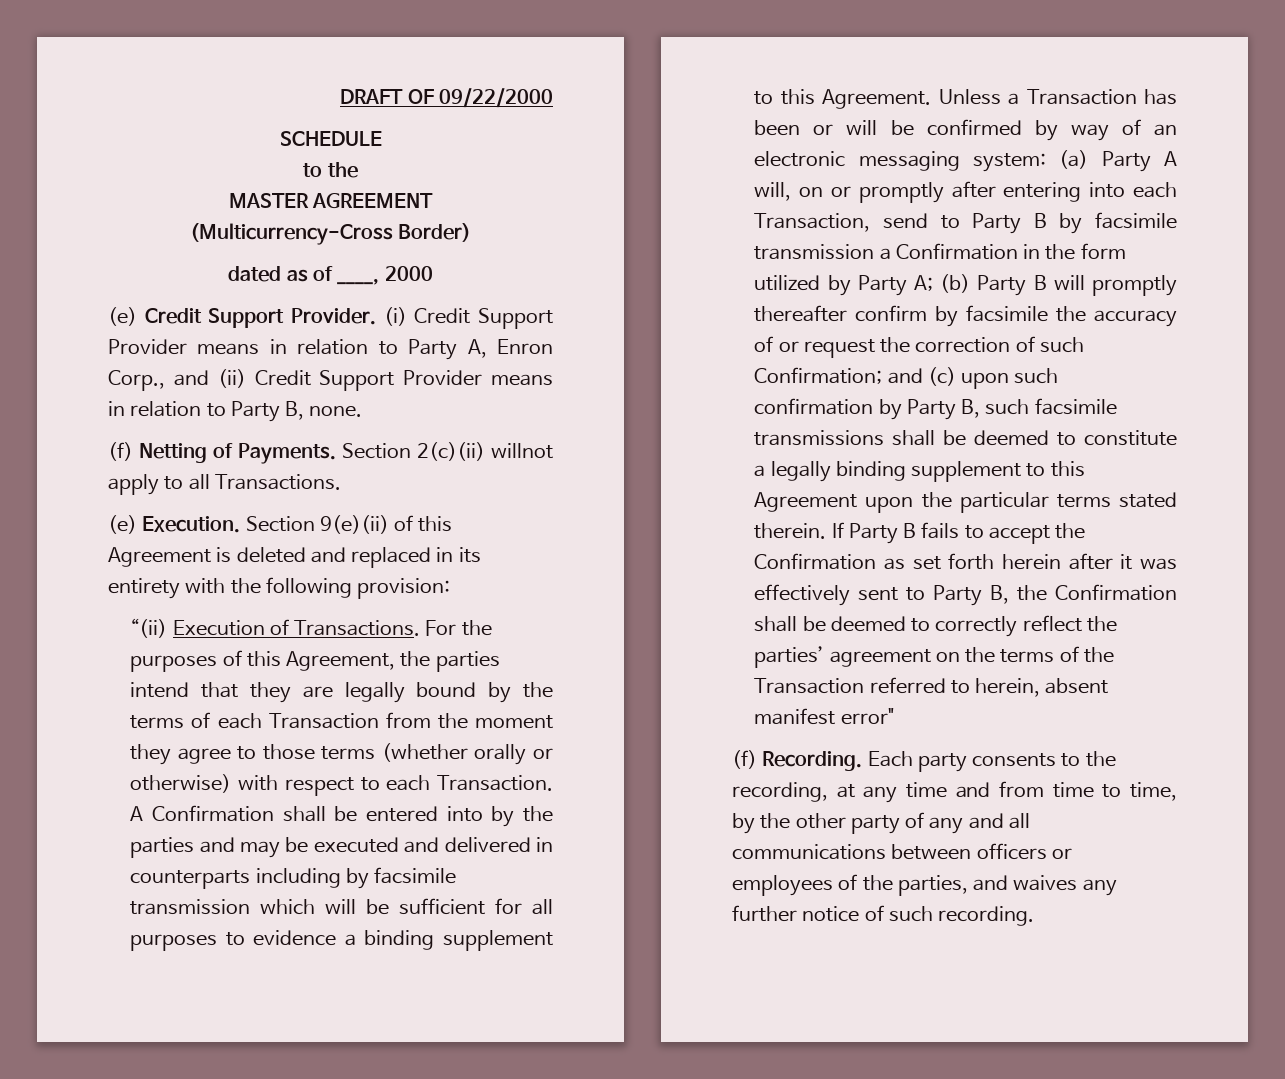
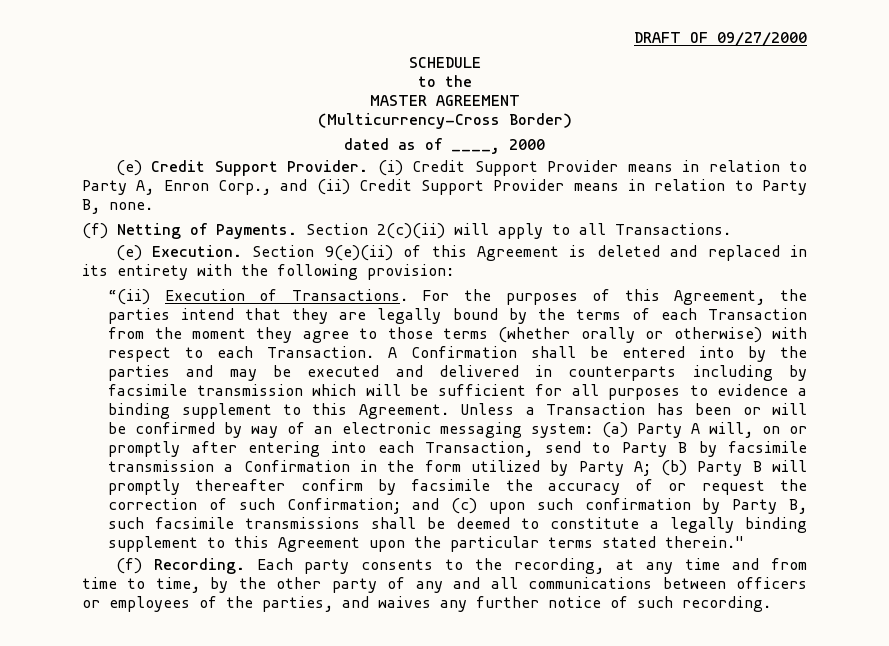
[439,88,553,108] 09/22/2000 -> [717,32,807,47] 09/27/2000
[491,443,553,459] willnot -> [454,223,489,235] will
[754,522,1086,544] [754,553,1178,570] [754,584,1177,606] [754,615,1117,637] [754,646,1114,668] [754,677,1109,697] [754,708,894,725] therein. If Party B fails to accept the Confirmation as set forth herein after it was effectively sent to Party B, the Confirmation shall be deemed to correctly reflect the parties’ agreement on the terms of the Transaction referred to herein, absent manifest error" -> [665,536,745,548] therein."

